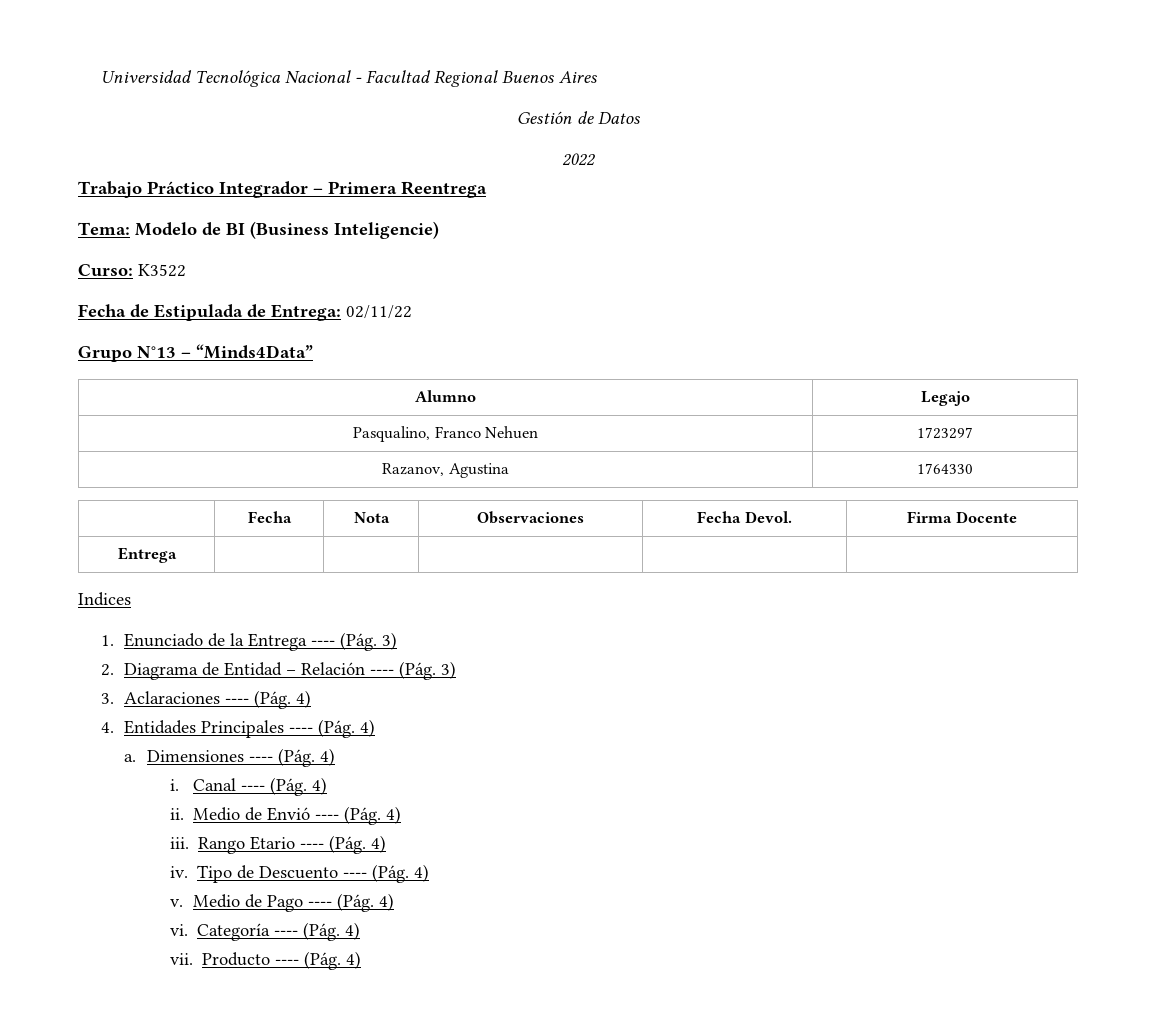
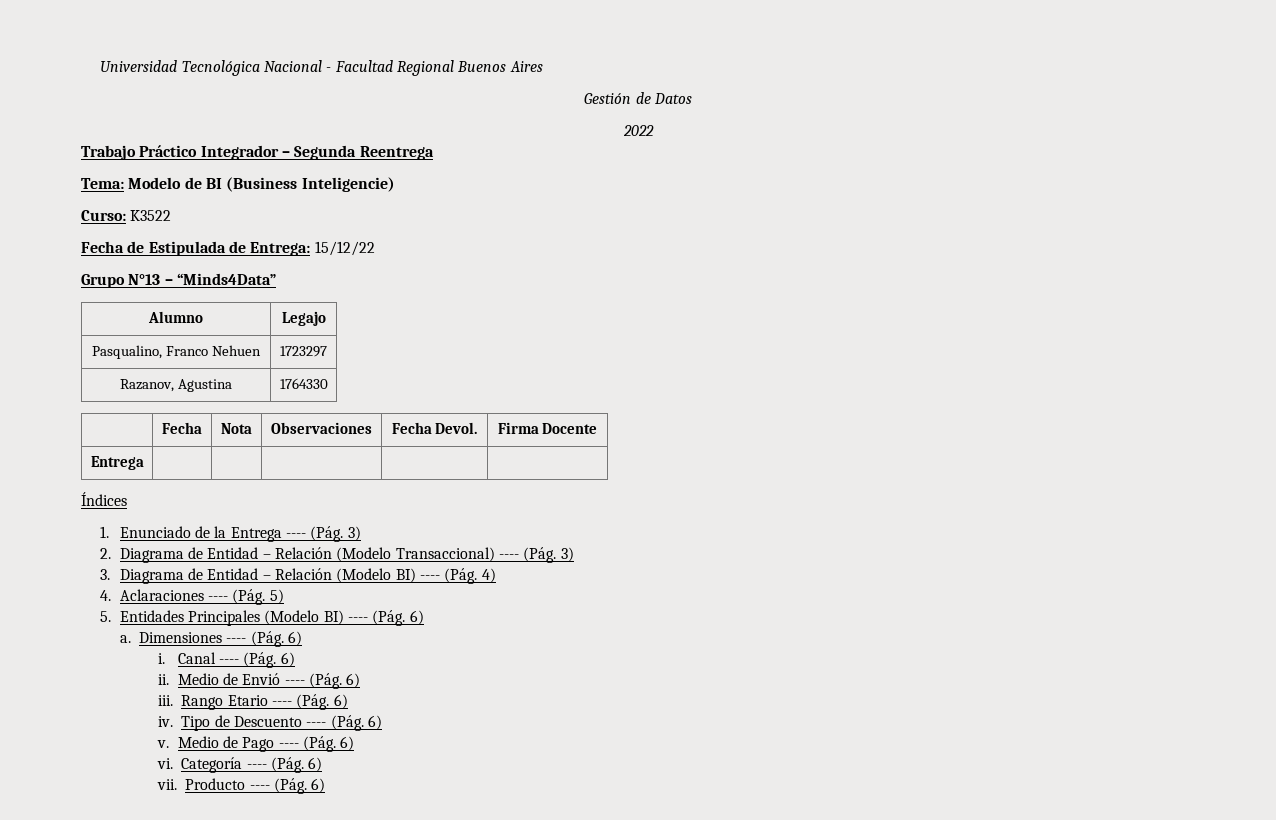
[328,181,397,194] Primera -> [294,145,357,160] Segunda
[346,305,412,319] 02/11/22 -> [314,241,375,256] 15/12/22
[78,592,131,606] Indices -> [81,492,127,506] Índices
(365, 668) none -> [336,547,495,562] (Modelo Transaccional)
[123,690,311,709] [100,719,375,738] Aclaraciones ---- (Pág. 4) // 4. Entidades Principales ---- (Pág. 4) -> [119,568,496,584] [100,589,284,605] [100,610,424,626] Diagrama de Entidad – Relación (Modelo BI) ---- (Pág. 4) // 4. Aclaraciones ---- (Pág. 5) // 5. Entidades Principales (Modelo BI) ---- (Pág. 6)
[319,748,335,766] 4) -> [287,631,302,646] 6)
[311,777,327,795] 4) -> [280,652,295,667] 6)
[385,806,401,824] 4) -> [346,673,361,688] 6)
[370,835,386,853] 4) -> [333,694,348,709] 6)
[413,864,429,882] 4) -> [367,715,382,730] 6)
[378,893,394,911] 4) -> [340,736,355,751] 6)
[344,922,360,940] 4) -> [308,757,323,772] 6)
[345,951,361,969] 4) -> [311,778,326,793] 6)

